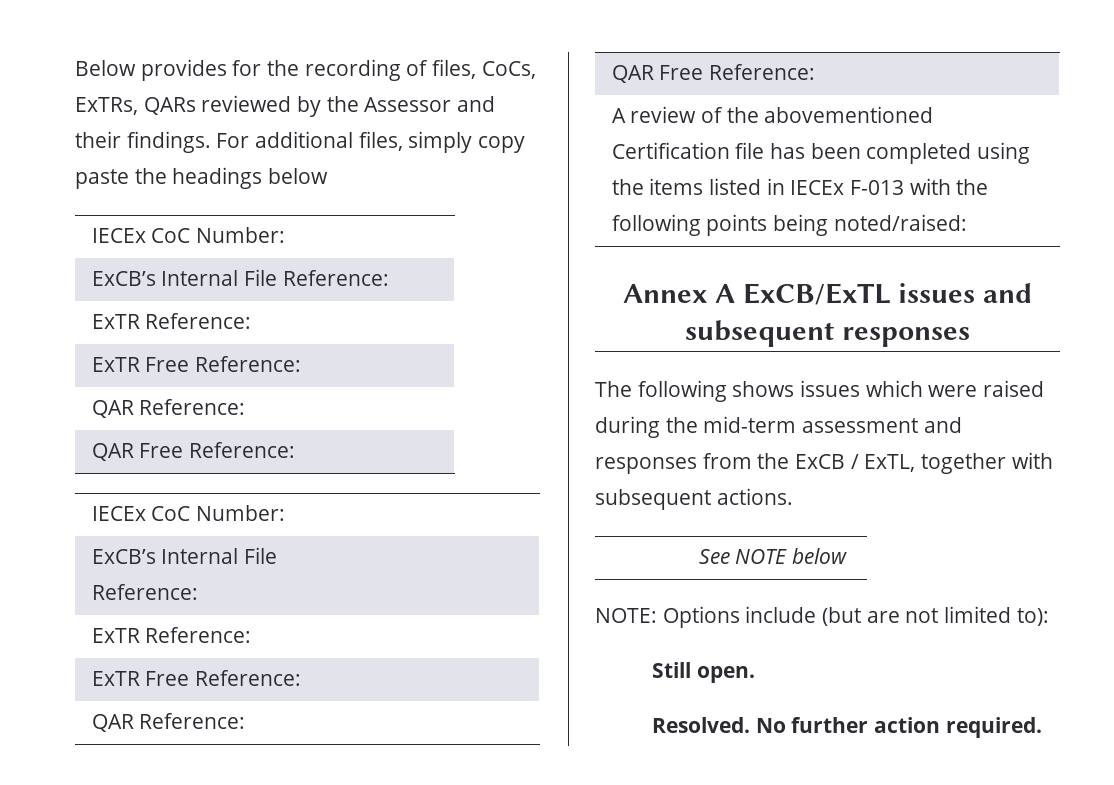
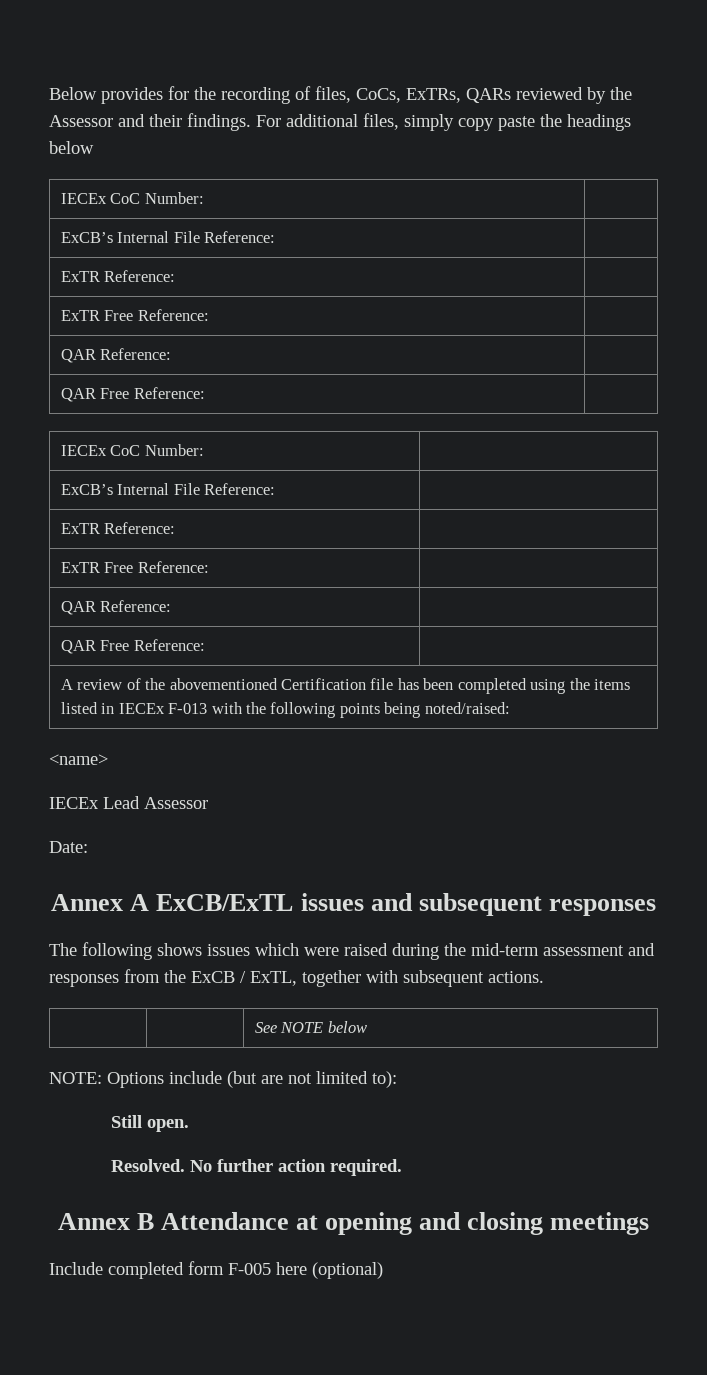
(967, 222) none -> [49,754,108,765] [49,796,208,809] [49,841,88,853] // <name> // IECEx Lead Assessor // Date:
(1042, 727) none -> [57,1212,650,1235] [49,1261,383,1279] // Annex B Attendance at opening and closing meetings // Include completed form F-005 here (optional)

